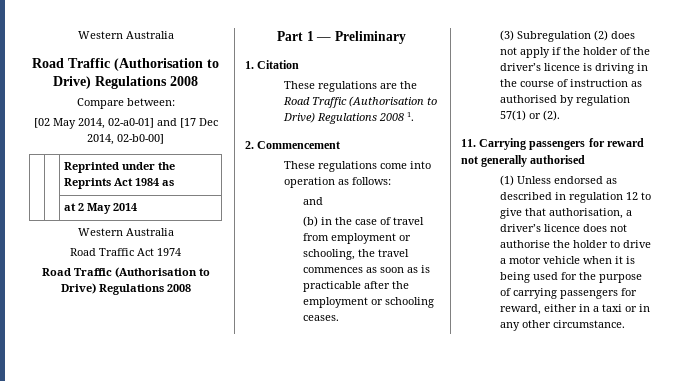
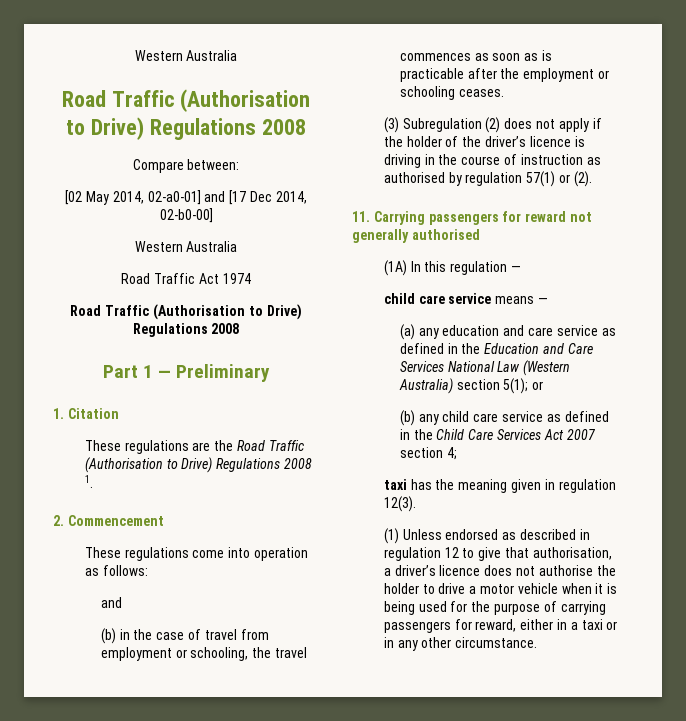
[63,162,175,173] [63,178,174,189] [63,203,137,214] // | | Reprinted under the Reprints Act 1984 as // | | at 2 May 2014 -> (213, 215) none
(586, 159) none -> [383,260,522,276] [383,293,549,304] [399,324,616,340] [399,343,593,354] [399,360,571,376] [398,378,544,394] [399,410,609,426] [399,429,596,440] [399,447,457,460] [383,479,616,493] [383,496,416,512] // (1A) In this regulation — // child care service means — // (a) any education and care service as defined in the Education and Care Services National Law (Western Australia) section 5(1); or // (b) any child care service as defined in the Child Care Services Act 2007 section 4; // taxi has the meaning given in regulation 12(3).

